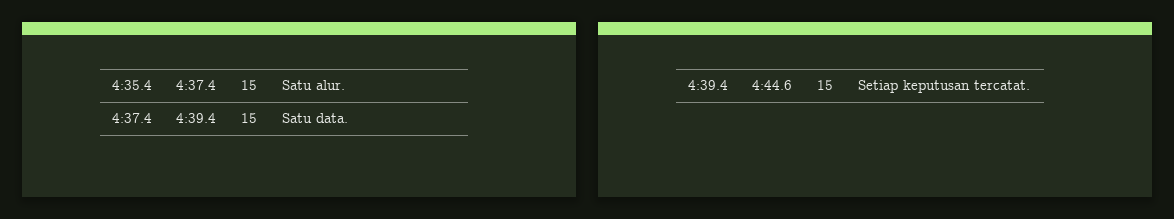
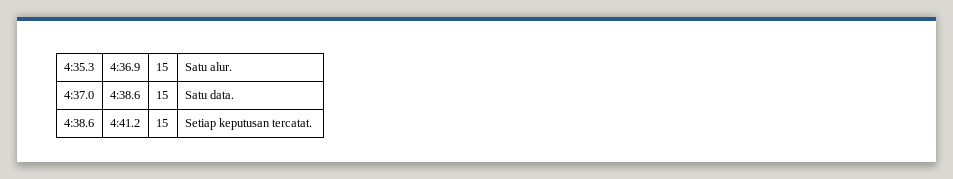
[111,80,152,90] [175,80,216,90] 4:35.4 | 4:37.4 -> [63,63,94,71] [109,63,140,71] 4:35.3 | 4:36.9
[111,113,152,123] [175,113,216,123] 4:37.4 | 4:39.4 -> [63,91,94,99] [109,91,140,99] 4:37.0 | 4:38.6
[687,80,728,90] [751,80,792,90] 4:39.4 | 4:44.6 -> [63,119,94,127] [109,119,140,127] 4:38.6 | 4:41.2

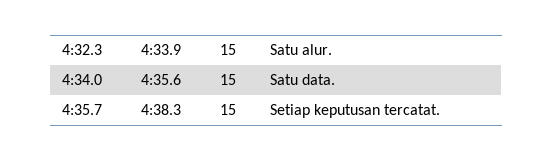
[63,63,94,71] [109,63,140,71] 4:35.3 | 4:36.9 -> [61,44,102,55] [140,44,181,55] 4:32.3 | 4:33.9
[63,91,94,99] [109,91,140,99] 4:37.0 | 4:38.6 -> [61,74,102,85] [140,74,181,85] 4:34.0 | 4:35.6
[63,119,94,127] [109,119,140,127] 4:38.6 | 4:41.2 -> [61,104,102,115] [140,104,181,115] 4:35.7 | 4:38.3

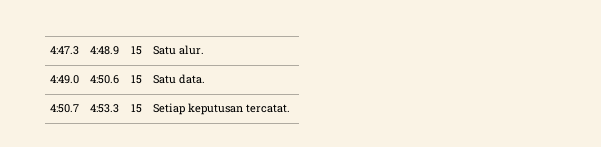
[61,44,102,55] [140,44,181,55] 4:32.3 | 4:33.9 -> [50,46,80,55] [90,46,120,55] 4:47.3 | 4:48.9
[61,74,102,85] [140,74,181,85] 4:34.0 | 4:35.6 -> [50,75,80,84] [90,75,120,84] 4:49.0 | 4:50.6
[61,104,102,115] [140,104,181,115] 4:35.7 | 4:38.3 -> [50,104,80,113] [90,104,120,113] 4:50.7 | 4:53.3

